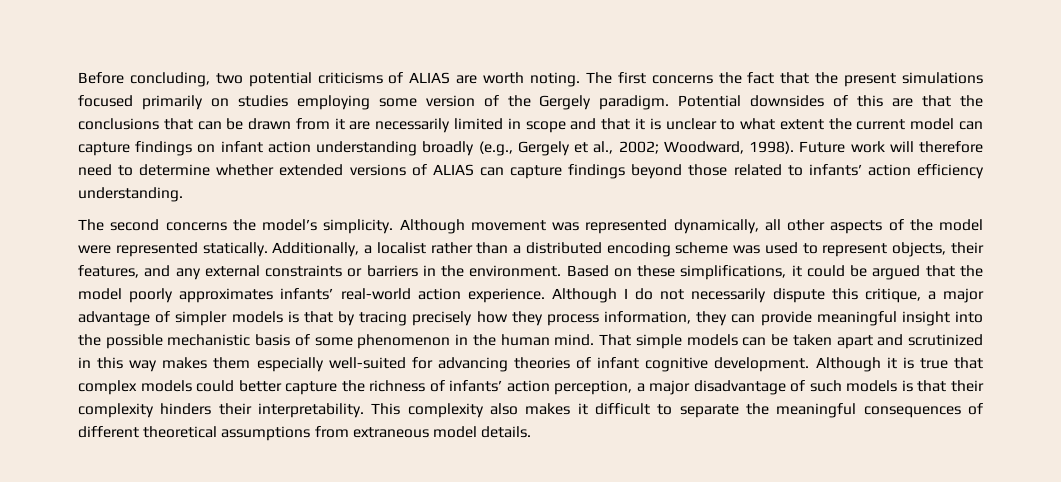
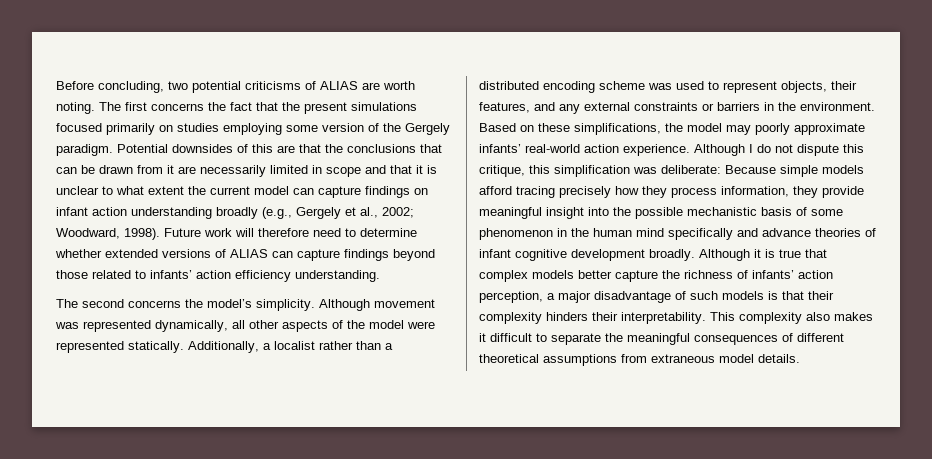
[791,265,984,280] [78,288,274,303] it could be argued that the model poorly approximates -> [665,123,865,135] the model may poorly approximate
[691,288,767,303] necessarily -> (793, 148) none
[927,288,984,303] [78,311,355,326] a major advantage of simpler models is that by -> [529,165,864,177] [479,186,512,195] this simplification was deliberate: Because simple models afford
[731,314,756,323] can -> (818, 192) none
[554,334,983,349] [78,357,508,372] mind. That simple models can be taken apart and scrutinized in this way makes them especially well-suited for advancing -> [636,228,811,240] mind specifically and advance
[714,357,810,372] development. -> [571,249,695,261] development broadly.
[196,380,235,392] could -> (574, 274) none

